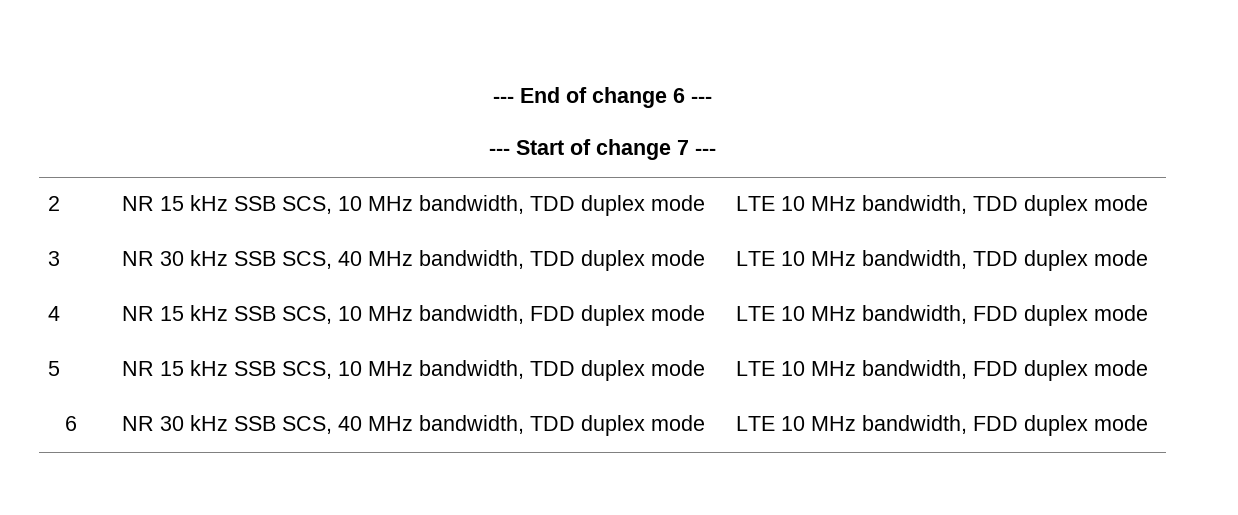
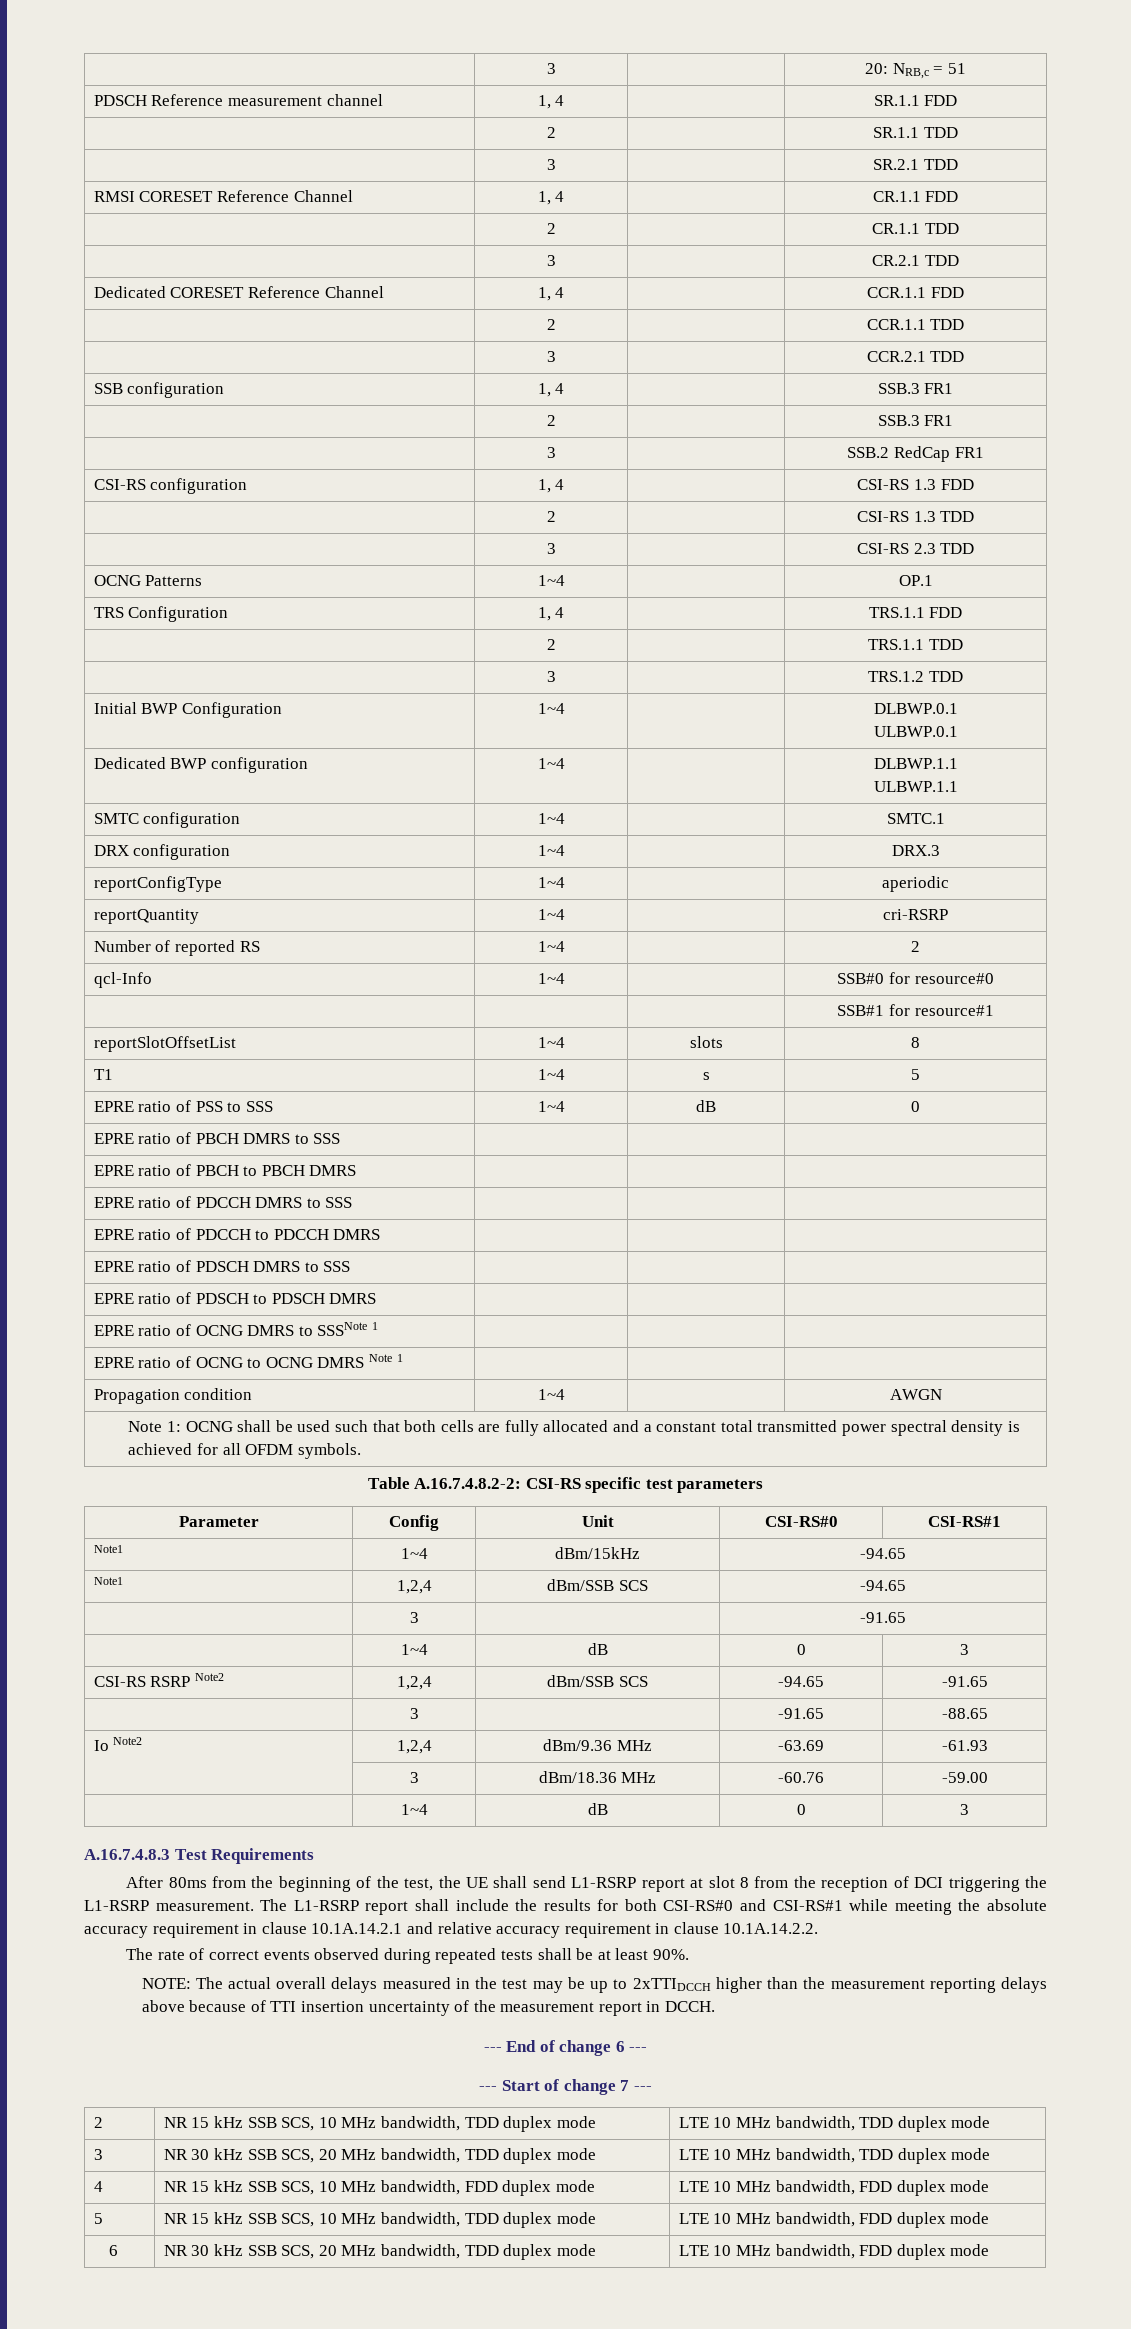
(493, 99) none -> [546,63,556,74] [865,63,966,79] [93,94,383,106] [537,95,565,109] [873,95,958,106] [546,127,556,138] [873,127,958,138] [546,159,556,170] [873,159,958,170] [93,190,353,202] [537,191,565,205] [872,191,959,202] [546,223,556,234] [872,223,959,234] [546,255,556,266] [872,255,959,266] [93,286,384,298] [537,287,565,301] [867,287,964,298] [546,319,556,330] [866,319,965,330] [546,351,556,362] [866,351,965,362] [93,382,225,398] [537,383,565,397] [877,383,954,394] [546,415,556,426] [877,415,954,426] [546,447,556,458] [847,446,984,462] [93,478,248,494] [537,479,565,493] [857,479,974,490] [546,511,556,522] [856,511,975,522] [546,543,556,554] [856,543,975,554] [93,575,203,586] [537,575,565,586] [898,575,933,586] [93,606,229,622] [537,607,565,621] [868,607,963,618] [546,639,556,650] [868,639,963,650] [546,671,556,682] [868,671,963,682] [93,702,283,718] [537,703,565,714] [873,703,958,714] [873,726,958,737] [93,757,309,773] [537,758,565,769] [873,758,958,769] [873,781,958,792] [93,812,241,828] [537,813,565,824] [886,813,945,824] [93,844,231,860] [537,845,565,856] [891,845,940,856] [93,876,222,892] [537,877,565,888] [882,876,949,892] [93,909,199,924] [537,909,565,920] [883,909,948,920] [93,940,260,956] [537,941,565,952] [911,941,920,952] [93,972,152,988] [537,973,565,984] [837,972,994,984] [837,1004,994,1016] [93,1036,236,1052] [537,1037,565,1048] [689,1036,723,1048] [911,1037,920,1048] [93,1069,113,1080] [537,1069,565,1080] [702,1072,710,1080] [911,1069,920,1080] [93,1100,273,1112] [537,1101,565,1112] [696,1100,716,1112] [911,1101,920,1112] [93,1132,341,1144] [93,1164,357,1176] [93,1196,353,1208] [93,1228,381,1240] [93,1260,351,1272] [93,1292,377,1304] [93,1322,378,1336] [93,1354,403,1368] [93,1388,253,1404] [537,1389,565,1400] [889,1389,942,1400] [128,1420,1020,1436] [128,1443,361,1459] [367,1477,764,1493] [178,1516,259,1527] [389,1515,439,1531] [581,1515,614,1527] [764,1516,838,1527] [928,1516,1001,1527] [93,1545,123,1553] [400,1548,428,1559] [555,1547,640,1559] [860,1548,906,1559] [93,1577,123,1585] [396,1580,432,1594] [547,1579,648,1591] [860,1580,906,1591] [409,1612,419,1623] [860,1612,906,1623] [400,1644,428,1655] [587,1643,608,1655] [796,1644,806,1655] [960,1644,969,1655] [93,1673,225,1687] [396,1676,432,1690] [547,1675,648,1687] [778,1676,824,1687] [941,1676,988,1687] [409,1708,419,1719] [778,1708,824,1719] [941,1708,988,1719] [93,1737,143,1751] [396,1740,432,1754] [543,1739,652,1751] [778,1740,824,1751] [941,1740,988,1751] [409,1772,419,1783] [538,1771,657,1783] [778,1772,824,1783] [941,1772,988,1783] [400,1804,428,1815] [587,1803,608,1815] [796,1804,806,1815] [960,1804,969,1815] [84,1848,315,1864] [126,1876,1048,1892] [84,1899,1047,1915] [84,1922,819,1938] [126,1948,689,1964] [141,1977,1048,1993] [141,2000,716,2016] | 3 | | 20: NRB,c = 51 // PDSCH Reference measurement channel | 1, 4 | | SR.1.1 FDD // | 2 | | SR.1.1 TDD // | 3 | | SR.2.1 TDD // RMSI CORESET Reference Channel | 1, 4 | | CR.1.1 FDD // | 2 | | CR.1.1 TDD // | 3 | | CR.2.1 TDD // Dedicated CORESET Reference Channel | 1, 4 | | CCR.1.1 FDD // | 2 | | CCR.1.1 TDD // | 3 | | CCR.2.1 TDD // SSB configuration | 1, 4 | | SSB.3 FR1 // | 2 | | SSB.3 FR1 // | 3 | | SSB.2 RedCap FR1 // CSI-RS configuration | 1, 4 | | CSI-RS 1.3 FDD // | 2 | | CSI-RS 1.3 TDD // | 3 | | CSI-RS 2.3 TDD // OCNG Patterns | 1~4 | | OP.1 // TRS Configuration | 1, 4 | | TRS.1.1 FDD // | 2 | | TRS.1.1 TDD // | 3 | | TRS.1.2 TDD // Initial BWP Configuration | 1~4 | | DLBWP.0.1 // ULBWP.0.1 // Dedicated BWP configuration | 1~4 | | DLBWP.1.1 // ULBWP.1.1 // SMTC configuration | 1~4 | | SMTC.1 // DRX configuration | 1~4 | | DRX.3 // reportConfigType | 1~4 | | aperiodic // reportQuantity | 1~4 | | cri-RSRP // Number of reported RS | 1~4 | | 2 // qcl-Info | 1~4 | | SSB#0 for resource#0 // | | | SSB#1 for resource#1 // reportSlotOffsetList | 1~4 | slots | 8 // T1 | 1~4 | s | 5 // EPRE ratio of PSS to SSS | 1~4 | dB | 0 // EPRE ratio of PBCH DMRS to SSS | | | // EPRE ratio of PBCH to PBCH DMRS | | | // EPRE ratio of PDCCH DMRS to SSS | | | // EPRE ratio of PDCCH to PDCCH DMRS | | | // EPRE ratio of PDSCH DMRS to SSS | | | // EPRE ratio of PDSCH to PDSCH DMRS | | | // EPRE ratio of OCNG DMRS to SSSNote 1 | | | // EPRE ratio of OCNG to OCNG DMRS Note 1 | | | // Propagation condition | 1~4 | | AWGN // Note 1: OCNG shall be used such that both cells are fully allocated and a constant total transmitted power spectral density is achieved for all OFDM symbols. // Table A.16.7.4.8.2-2: CSI-RS specific test parameters // Parameter | Config | Unit | CSI-RS#0 | CSI-RS#1 // Note1 | 1~4 | dBm/15kHz | -94.65 // Note1 | 1,2,4 | dBm/SSB SCS | -94.65 // | 3 | | -91.65 // | 1~4 | dB | 0 | 3 // CSI-RS RSRP Note2 | 1,2,4 | dBm/SSB SCS | -94.65 | -91.65 // | 3 | | -91.65 | -88.65 // Io Note2 | 1,2,4 | dBm/9.36 MHz | -63.69 | -61.93 // | 3 | dBm/18.36 MHz | -60.76 | -59.00 // | 1~4 | dB | 0 | 3 // A.16.7.4.8.3 Test Requirements // After 80ms from the beginning of the test, the UE shall send L1-RSRP report at slot 8 from the reception of DCI triggering the L1-RSRP measurement. The L1-RSRP report shall include the results for both CSI-RS#0 and CSI-RS#1 while meeting the absolute accuracy requirement in clause 10.1A.14.2.1 and relative accuracy requirement in clause 10.1A.14.2.2. // The rate of correct events observed during repeated tests shall be at least 90%. // NOTE: The actual overall delays measured in the test may be up to 2xTTIDCCH higher than the measurement reporting delays above because of TTI insertion uncertainty of the measurement report in DCCH. //
[338,251,363,266] 40 -> [318,2149,337,2160] 20
[338,416,363,431] 40 -> [318,2245,337,2256] 20

